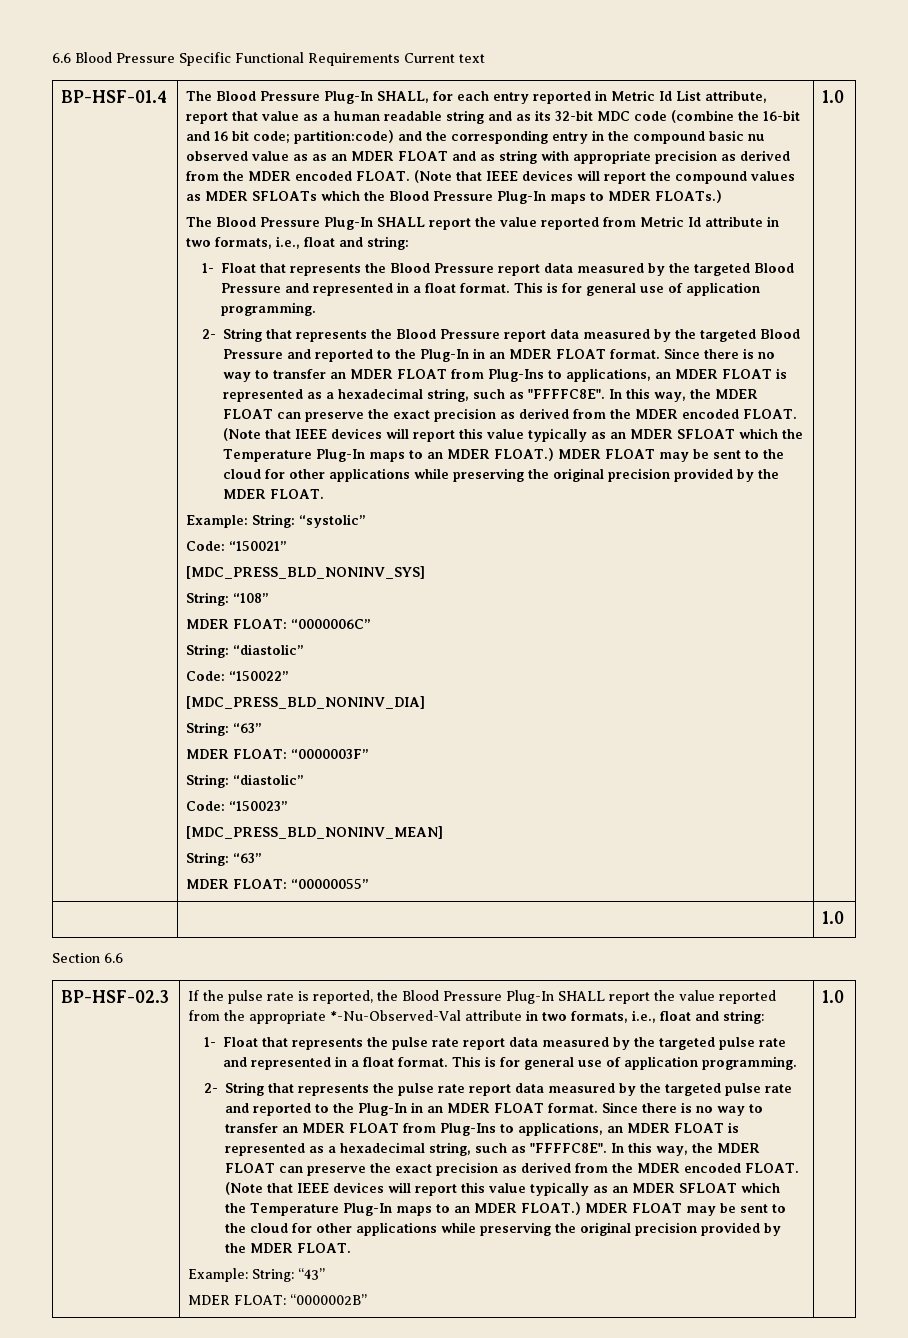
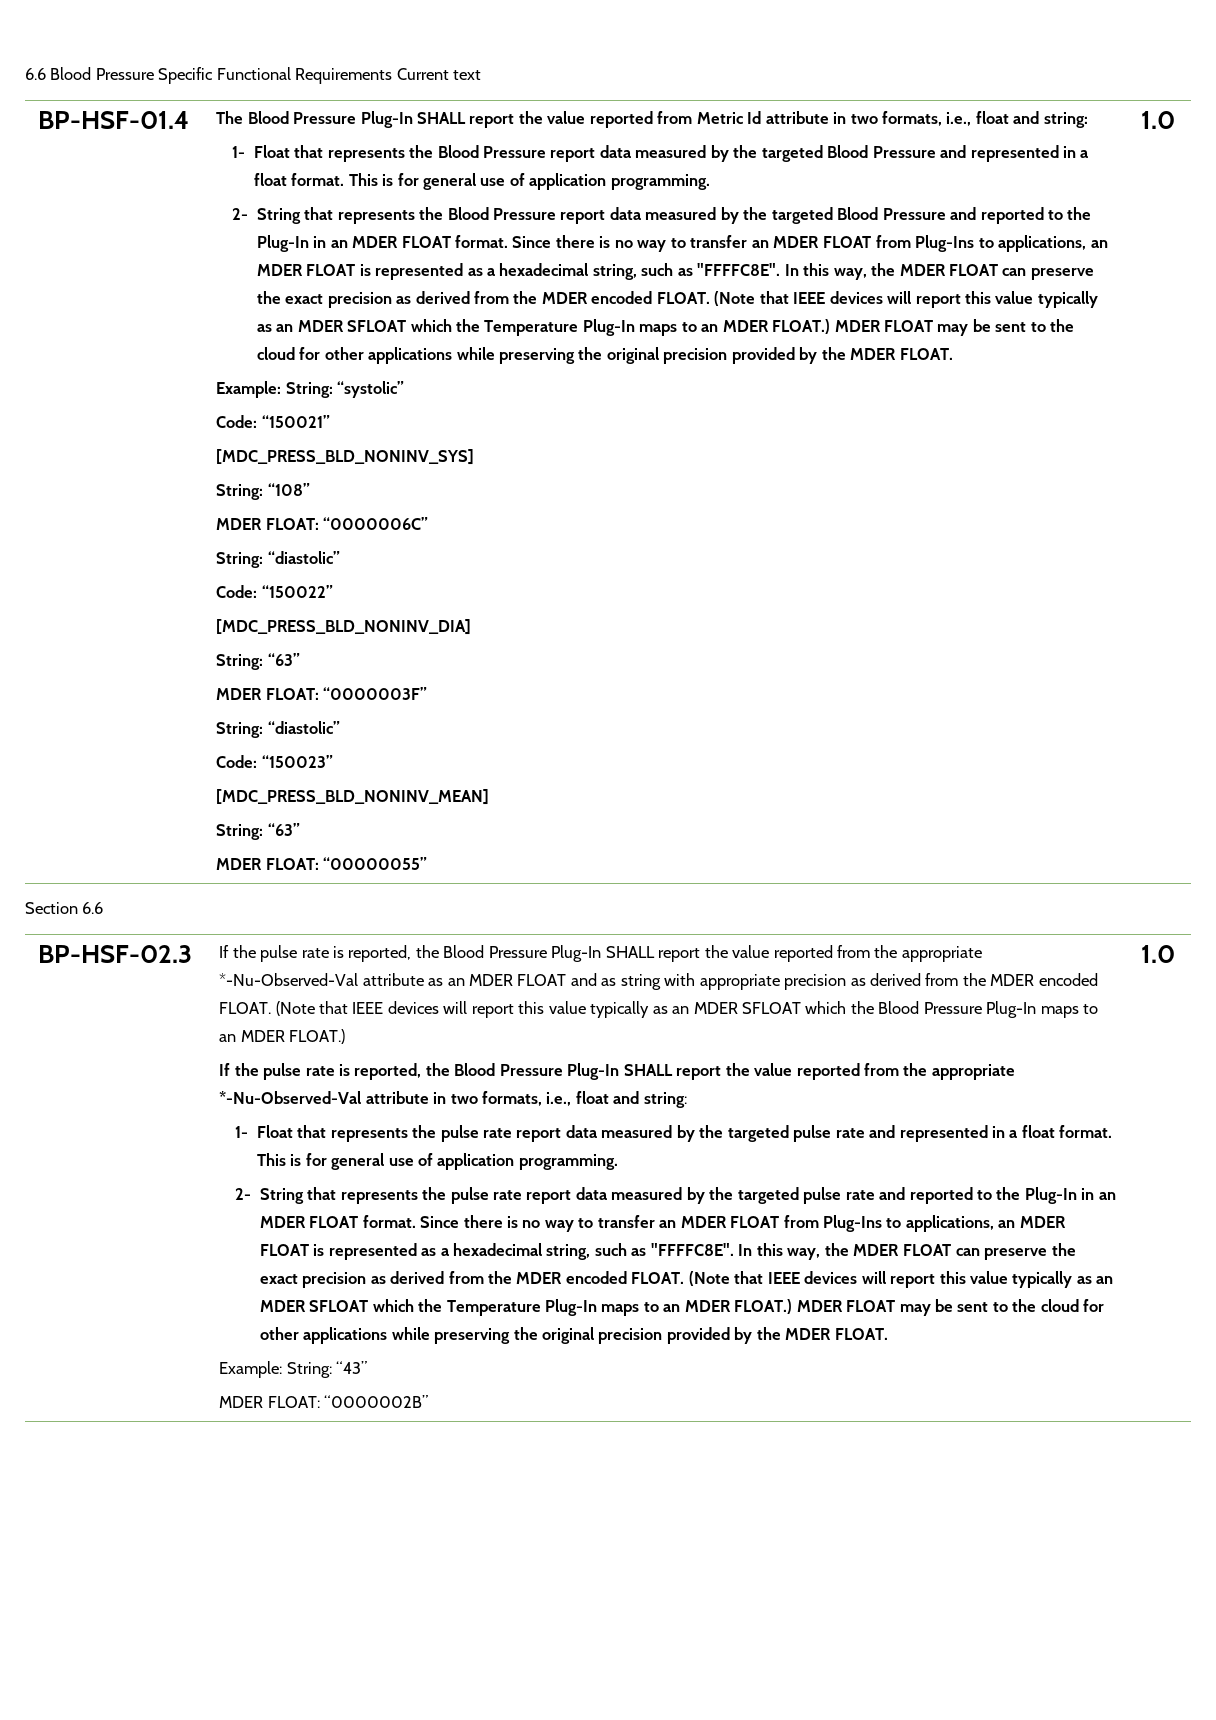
[377,90,768,104] [186,110,801,124] [186,130,766,144] [186,150,791,164] [186,170,796,184] [186,190,723,204] [186,217,374,230] SHALL, for each entry reported in Metric Id List attribute, report that value as a human readable string and as its 32-bit MDC code (combine the 16-bit and 16 bit code; partition:code) and the corresponding entry in the compound basic nu observed value as as an MDER FLOAT and as string with appropriate precision as derived from the MDER encoded FLOAT. (Note that IEEE devices will report the compound values as MDER SFLOATs which the Blood Pressure Plug-In maps to MDER FLOATs.) // The Blood Pressure Plug-In -> (413, 119) none
[822,911,845,924] // | | 1.0 -> (1176, 120) none
(523, 1015) none -> [428,973,1098,990] [219,1001,1099,1018] [219,1029,346,1044] [219,1063,1015,1080] [219,1091,429,1104] as an MDER FLOAT and as string with appropriate precision as derived from the MDER encoded FLOAT. (Note that IEEE devices will report this value typically as an MDER SFLOAT which the Blood Pressure Plug-In maps to an MDER FLOAT.) // If the pulse rate is reported, the Blood Pressure Plug-In SHALL report the value reported from the appropriate *-Nu-Observed-Val attribute

